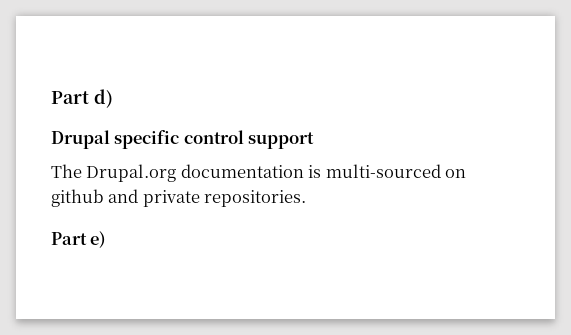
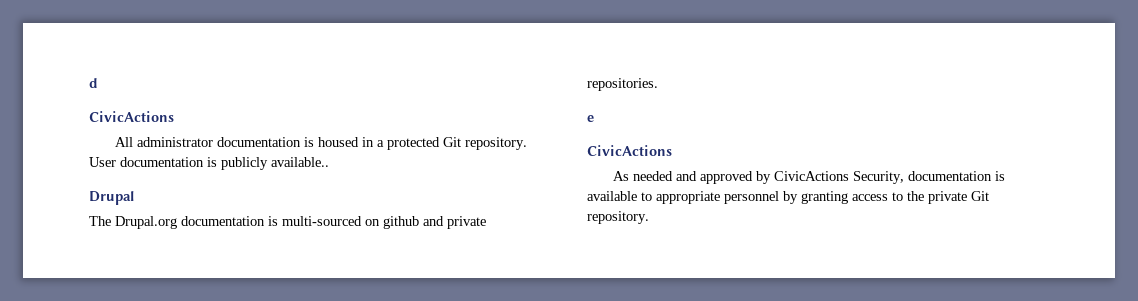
[51,89,113,108] [51,130,315,149] Part d) // Drupal specific control support -> [89,78,98,88] [89,111,174,122] [115,137,528,150] [89,157,329,170] [89,191,134,205] d // CivicActions // All administrator documentation is housed in a protected Git repository. User documentation is publicly available.. // Drupal
[51,231,107,248] Part e) -> [587,115,594,122] [587,145,672,156] [613,171,1006,184] [587,191,989,204] [587,211,649,224] e // CivicActions // As needed and approved by CivicActions Security, documentation is available to appropriate personnel by granting access to the private Git repository.

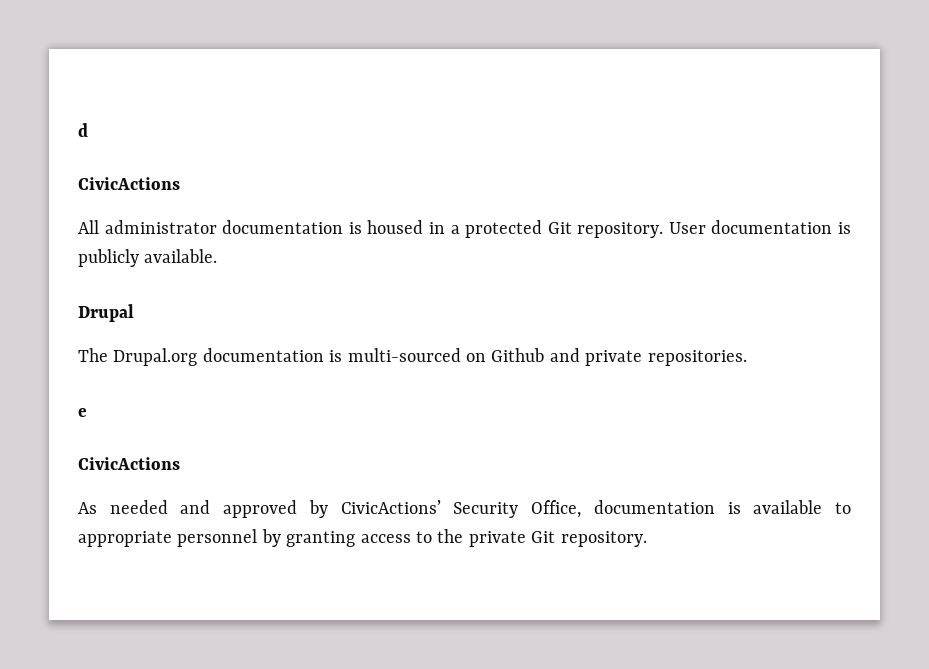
[271,157,329,167] available.. -> [144,249,218,263] available.
[383,216,419,229] github -> [491,348,545,362] Github
[774,171,905,184] CivicActions Security, -> [340,500,582,518] CivicActions’ Security Office,

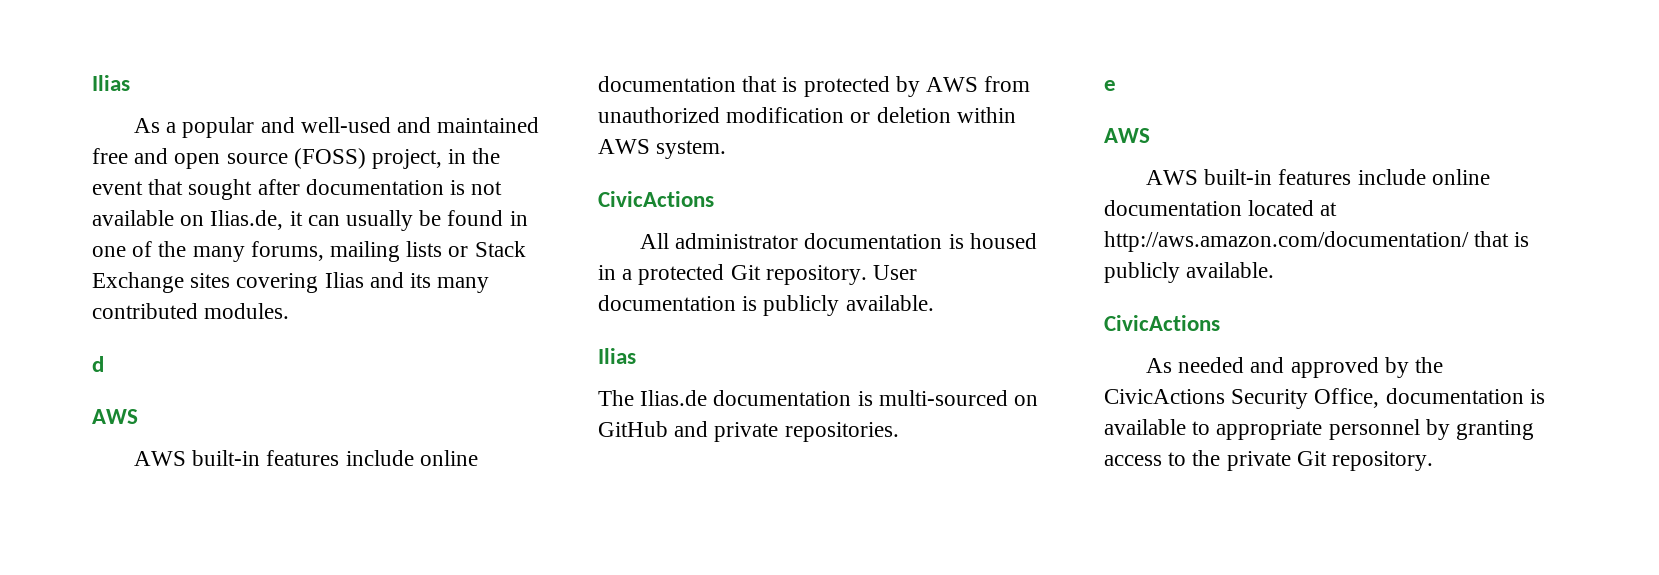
[78,123,88,137] d -> [92,75,130,91] [134,117,540,138] [92,148,501,169] [92,179,503,200] [92,210,528,231] [92,241,526,262] [92,272,490,293] [92,303,290,319] [92,356,104,372] [92,409,138,424] [134,450,478,466] [598,76,1031,97] [598,107,1016,123] [598,139,727,159] Ilias // As a popular and well-used and maintained free and open source (FOSS) project, in the event that sought after documentation is not available on Ilias.de, it can usually be found in one of the many forums, mailing lists or Stack Exchange sites covering Ilias and its many contributed modules. // d // AWS // AWS built-in features include online documentation that is protected by AWS from unauthorized modification or deletion within AWS system.
[78,304,134,322] Drupal -> [598,348,636,364] Ilias
[113,348,198,366] Drupal.org -> [640,390,708,406] Ilias.de
[491,348,545,362] Github -> [598,421,668,437] GitHub
(87, 412) none -> [1104,128,1150,143] [1146,169,1490,185] [1104,200,1338,216] [1104,231,1530,252] [1104,262,1275,283] // AWS // AWS built-in features include online documentation located at http://aws.amazon.com/documentation/ that is publicly available.
[340,500,441,514] CivicActions’ -> [1415,357,1444,373] [1104,389,1225,404] the CivicActions

